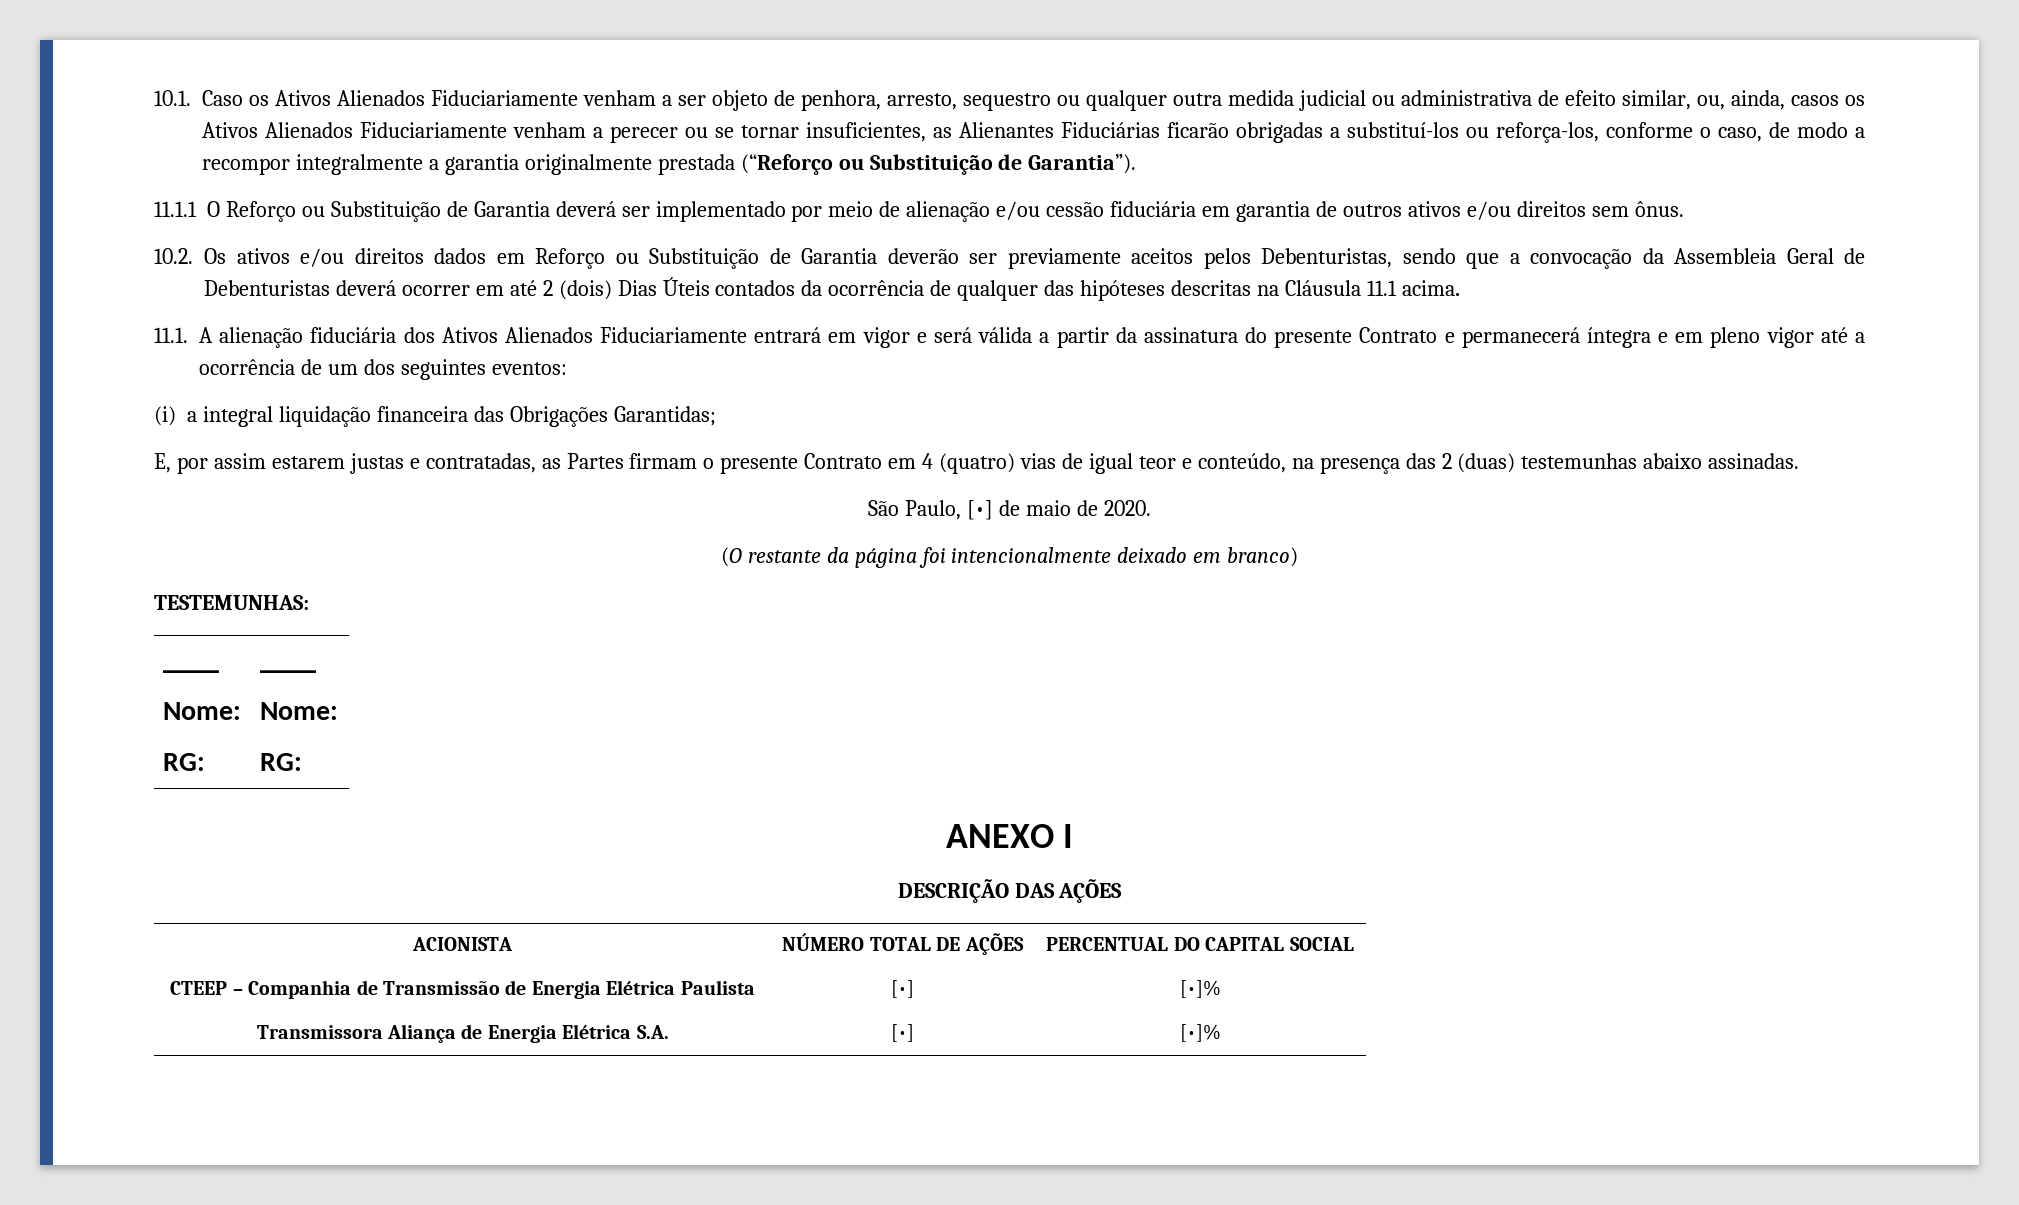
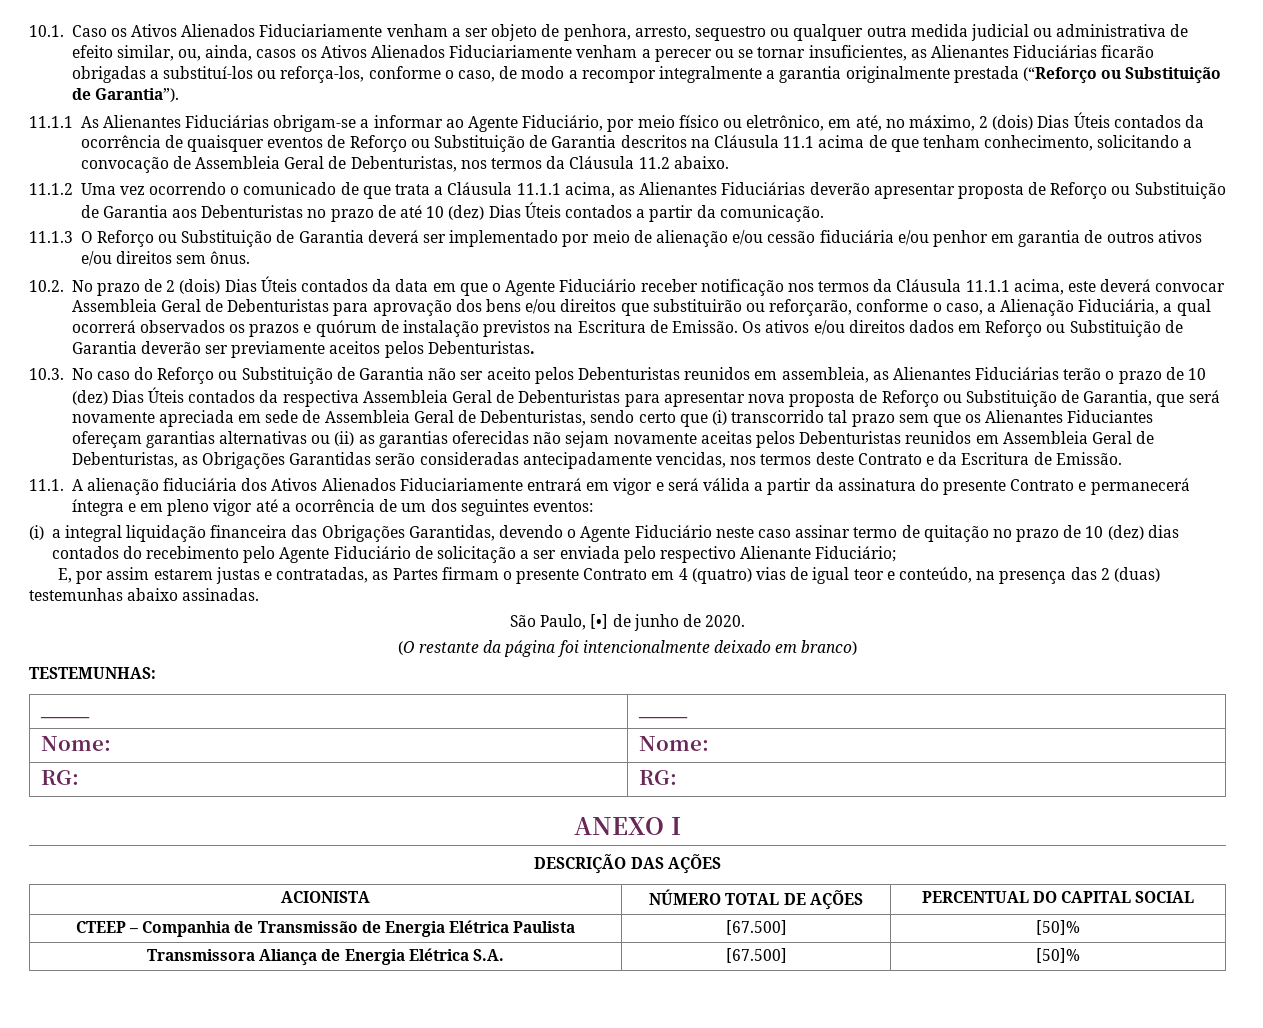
(197, 209) none -> [80,112,1205,132] [80,135,1193,152] [80,156,729,173] [29,182,1226,199] [80,202,824,222] [29,231,73,243] As Alienantes Fiduciárias obrigam-se a informar ao Agente Fiduciário, por meio físico ou eletrônico, em até, no máximo, 2 (dois) Dias Úteis contados da ocorrência de quaisquer eventos de Reforço ou Substituição de Garantia descritos na Cláusula 11.1 acima de que tenham conhecimento, solicitando a convocação de Assembleia Geral de Debenturistas, nos termos da Cláusula 11.2 abaixo. // 11.1.2 Uma vez ocorrendo o comunicado de que trata a Cláusula 11.1.1 acima, as Alienantes Fiduciárias deverão apresentar proposta de Reforço ou Substituição de Garantia aos Debenturistas no prazo de até 10 (dez) Dias Úteis contados a partir da comunicação. // 11.1.3
(1197, 209) none -> [897,230,988,247] e/ou penhor
(193, 256) none -> [71,276,1226,296] [71,299,1211,316] [71,320,738,337] No prazo de 2 (dois) Dias Úteis contados da data em que o Agente Fiduciário receber notificação nos termos da Cláusula 11.1.1 acima, este deverá convocar Assembleia Geral de Debenturistas para aprovação dos bens e/ou direitos que substituirão ou reforçarão, conforme o caso, a Alienação Fiduciária, a qual ocorrerá observados os prazos e quórum de instalação previstos na Escritura de Emissão.
[1261,248,1865,269] [204,277,1460,301] Debenturistas, sendo que a convocação da Assembleia Geral de Debenturistas deverá ocorrer em até 2 (dois) Dias Úteis contados da ocorrência de qualquer das hipóteses descritas na Cláusula 11.1 acima. -> [427,341,535,354] [29,367,1207,384] [71,387,1220,407] [71,410,1154,427] [71,431,1155,448] [71,452,1122,469] Debenturistas. // 10.3. No caso do Reforço ou Substituição de Garantia não ser aceito pelos Debenturistas reunidos em assembleia, as Alienantes Fiduciárias terão o prazo de 10 (dez) Dias Úteis contados da respectiva Assembleia Geral de Debenturistas para apresentar nova proposta de Reforço ou Substituição de Garantia, que será novamente apreciada em sede de Assembleia Geral de Debenturistas, sendo certo que (i) transcorrido tal prazo sem que os Alienantes Fiduciantes ofereçam garantias alternativas ou (ii) as garantias oferecidas não sejam novamente aceitas pelos Debenturistas reunidos em Assembleia Geral de Debenturistas, as Obrigações Garantidas serão consideradas antecipadamente vencidas, nos termos deste Contrato e da Escritura de Emissão.
[613,406,716,426] Garantidas; -> [408,525,1179,542] [51,546,897,563] Garantidas, devendo o Agente Fiduciário neste caso assinar termo de quitação no prazo de 10 (dez) dias contados do recebimento pelo Agente Fiduciário de solicitação a ser enviada pelo respectivo Alienante Fiduciário;
[1025,500,1071,516] maio -> [633,614,679,631] junho
[891,980,915,998] [1179,980,1221,998] [•] | [•]% -> [725,920,787,935] [1036,920,1080,935] [67.500] | [50]%
[891,1024,915,1042] [1179,1024,1221,1042] [•] | [•]% -> [725,948,787,963] [1036,948,1080,963] [67.500] | [50]%

